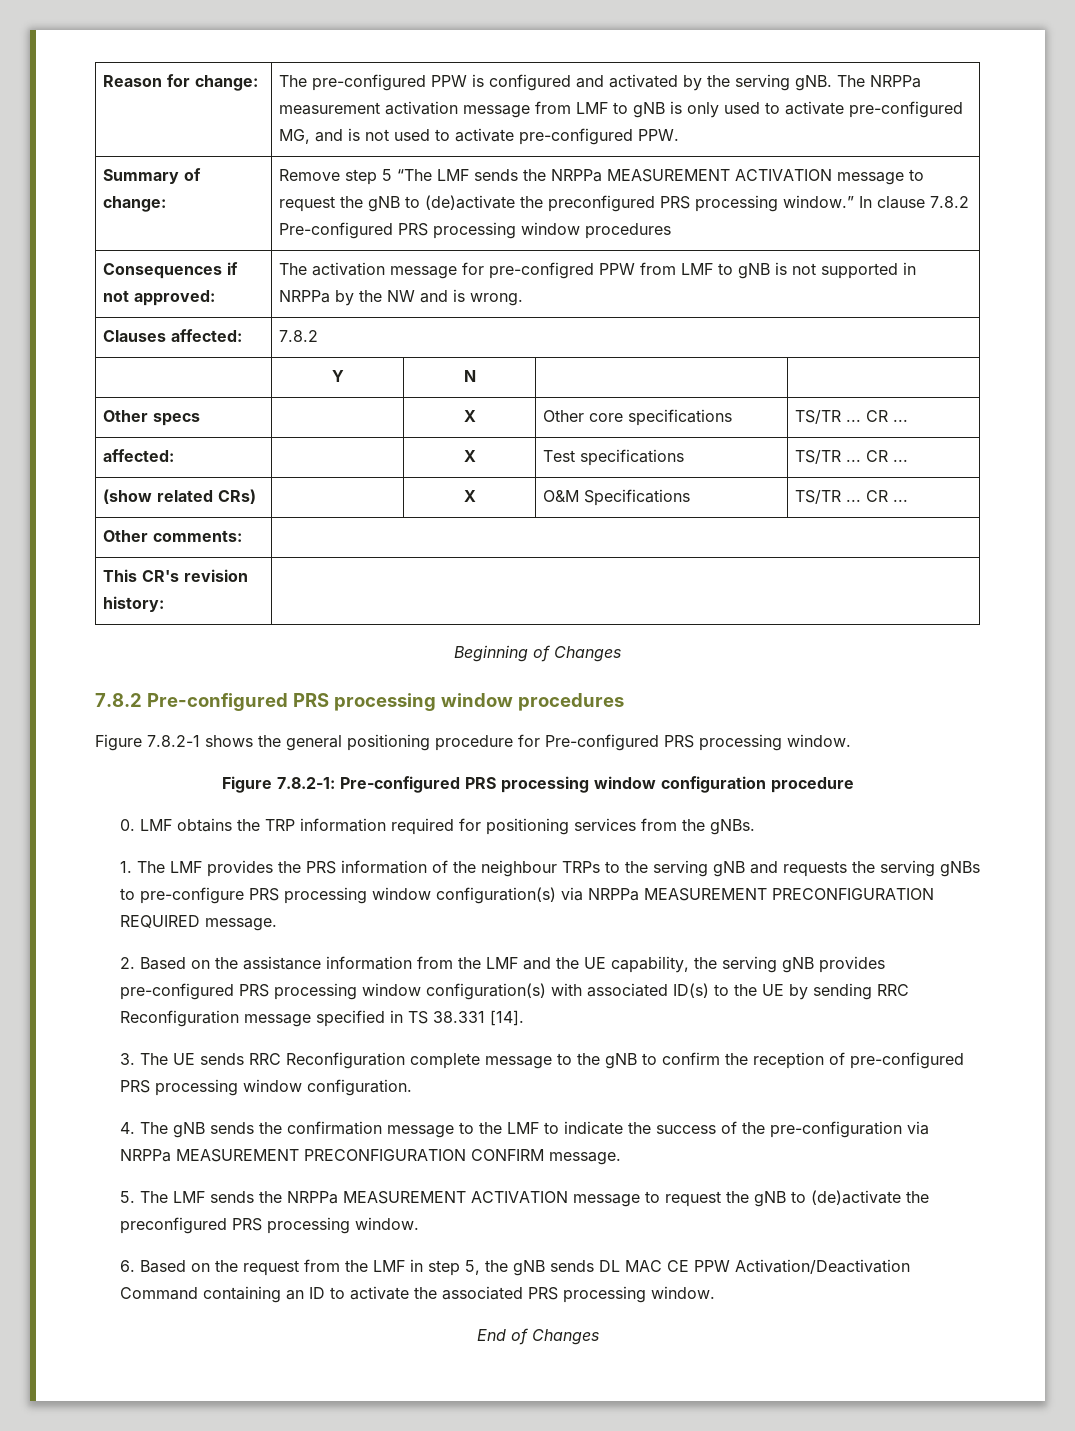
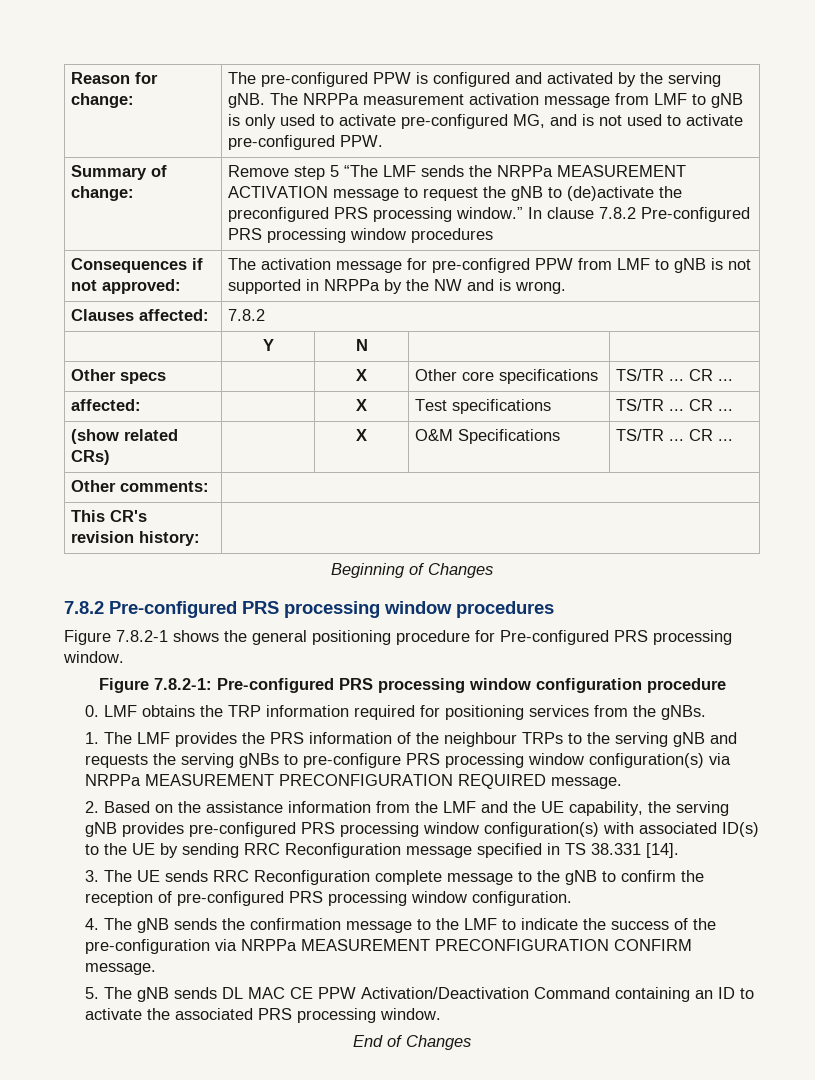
[172,1190,929,1207] [119,1217,419,1234] [119,1259,508,1276] LMF sends the NRPPa MEASUREMENT ACTIVATION message to request the gNB to (de)activate the preconfigured PRS processing window. // 6. Based on the request from the LMF in step 5, the -> (133, 993) none

